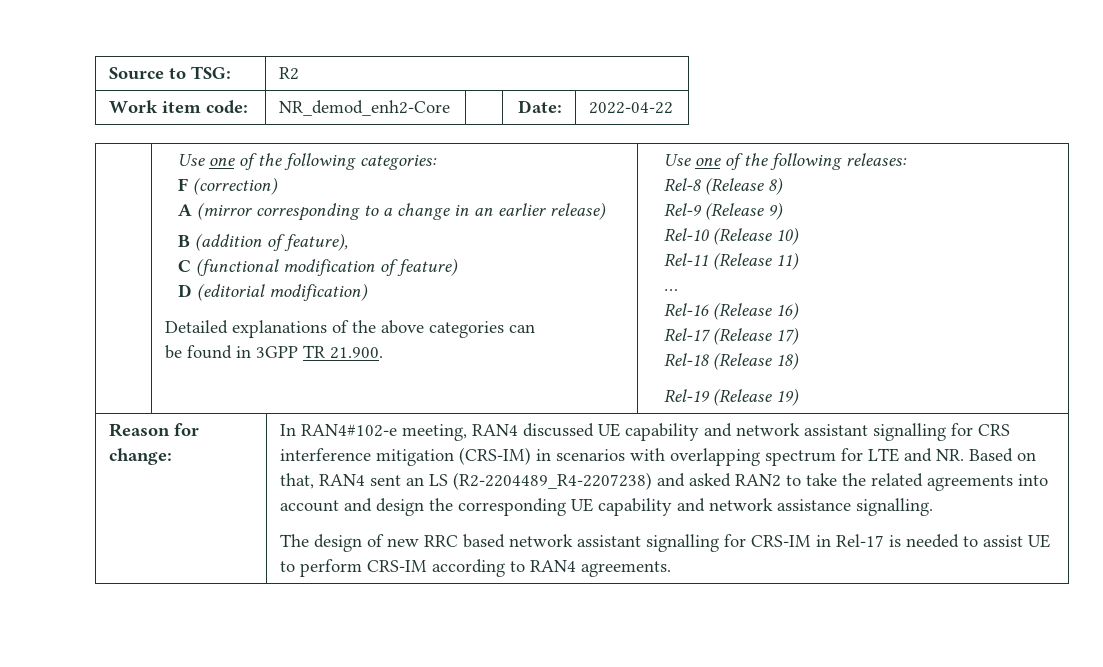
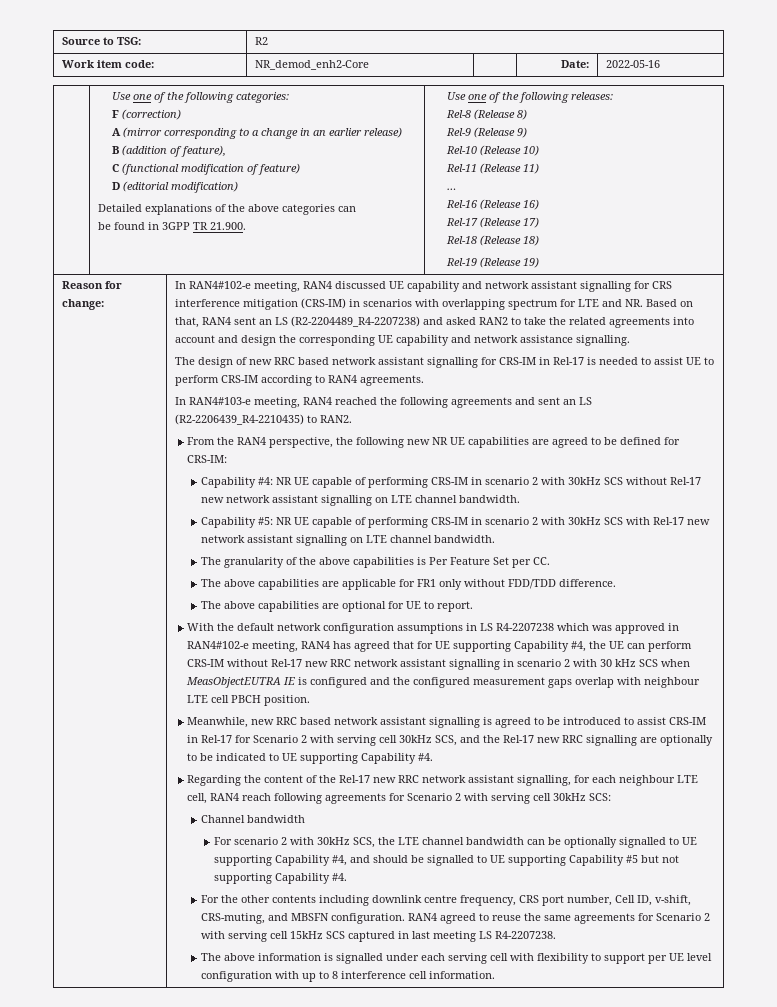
[588,102,673,114] 2022-04-22 -> [606,60,661,68] 2022-05-16
(671, 569) none -> [175,397,593,408] [175,414,353,425] [187,437,681,448] [187,455,228,463] [200,477,701,488] [200,495,520,506] [200,517,710,528] [200,535,495,546] [200,557,550,568] [200,579,616,590] [200,601,473,612] [187,623,680,634] [187,641,693,652] [187,659,691,670] [186,677,701,688] [187,695,311,706] [187,717,707,728] [187,735,714,746] [187,753,434,764] [187,775,699,786] [187,793,612,804] [200,815,305,823] [214,837,698,848] [214,855,680,866] [214,873,348,884] [200,895,691,906] [200,913,710,924] [200,931,556,942] [200,953,712,964] [200,971,495,982] // In RAN4#103-e meeting, RAN4 reached the following agreements and sent an LS (R2-2206439_R4-2210435) to RAN2. // From the RAN4 perspective, the following new NR UE capabilities are agreed to be defined for CRS-IM: // Capability #4: NR UE capable of performing CRS-IM in scenario 2 with 30kHz SCS without Rel-17 new network assistant signalling on LTE channel bandwidth. // Capability #5: NR UE capable of performing CRS-IM in scenario 2 with 30kHz SCS with Rel-17 new network assistant signalling on LTE channel bandwidth. // The granularity of the above capabilities is Per Feature Set per CC. // The above capabilities are applicable for FR1 only without FDD/TDD difference. // The above capabilities are optional for UE to report. // With the default network configuration assumptions in LS R4-2207238 which was approved in RAN4#102-e meeting, RAN4 has agreed that for UE supporting Capability #4, the UE can perform CRS-IM without Rel-17 new RRC network assistant signalling in scenario 2 with 30 kHz SCS when MeasObjectEUTRA IE is configured and the configured measurement gaps overlap with neighbour LTE cell PBCH position. // Meanwhile, new RRC based network assistant signalling is agreed to be introduced to assist CRS-IM in Rel-17 for Scenario 2 with serving cell 30kHz SCS, and the Rel-17 new RRC signalling are optionally to be indicated to UE supporting Capability #4. // Regarding the content of the Rel-17 new RRC network assistant signalling, for each neighbour LTE cell, RAN4 reach following agreements for Scenario 2 with serving cell 30kHz SCS: // Channel bandwidth // For scenario 2 with 30kHz SCS, the LTE channel bandwidth can be optionally signalled to UE supporting Capability #4, and should be signalled to UE supporting Capability #5 but not supporting Capability #4. // For the other contents including downlink centre frequency, CRS port number, Cell ID, v-shift, CRS-muting, and MBSFN configuration. RAN4 agreed to reuse the same agreements for Scenario 2 with serving cell 15kHz SCS captured in last meeting LS R4-2207238. // The above information is signalled under each serving cell with flexibility to support per UE level configuration with up to 8 interference cell information.

